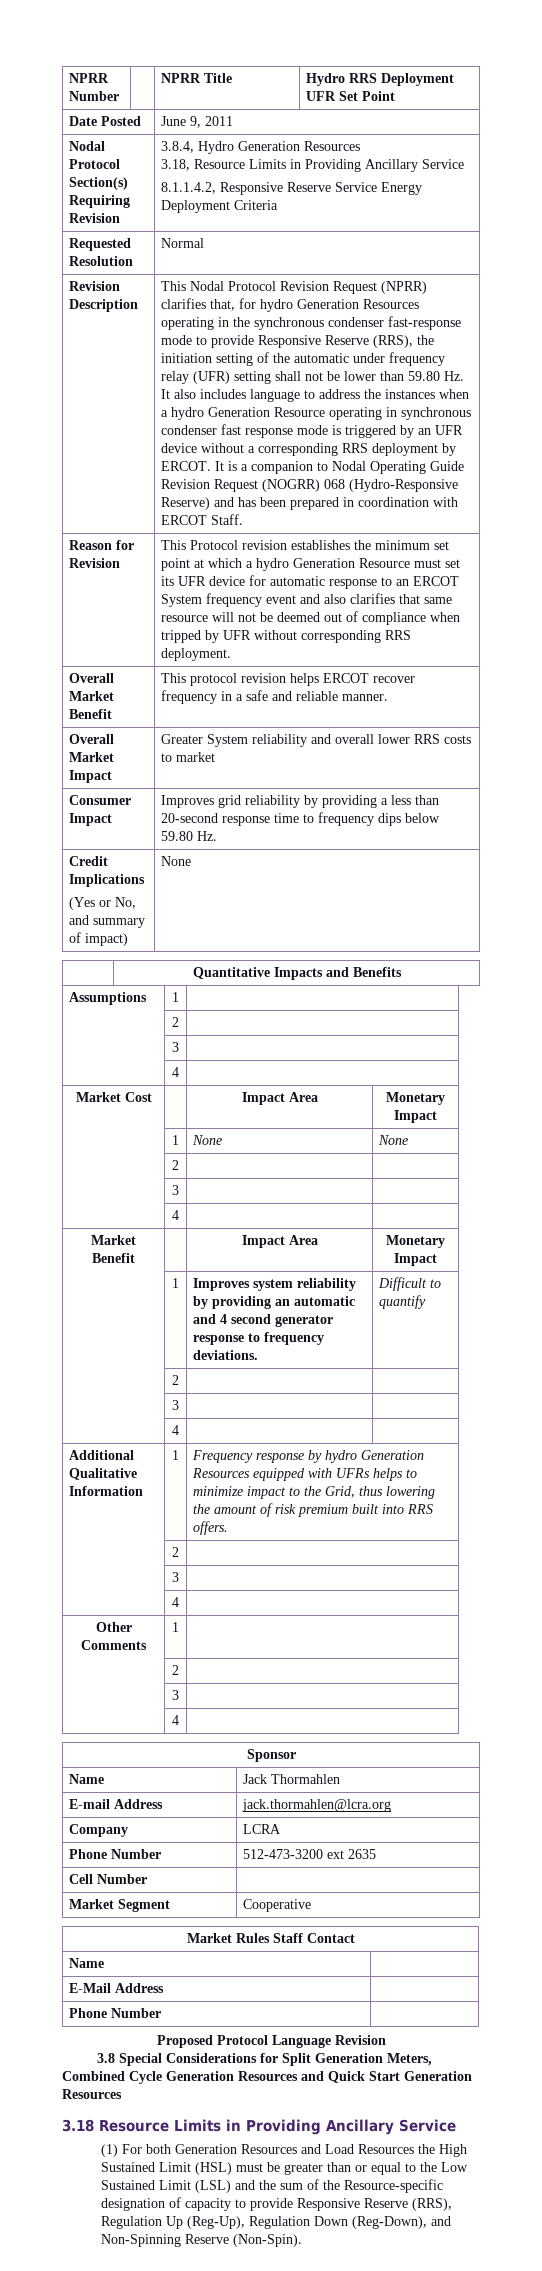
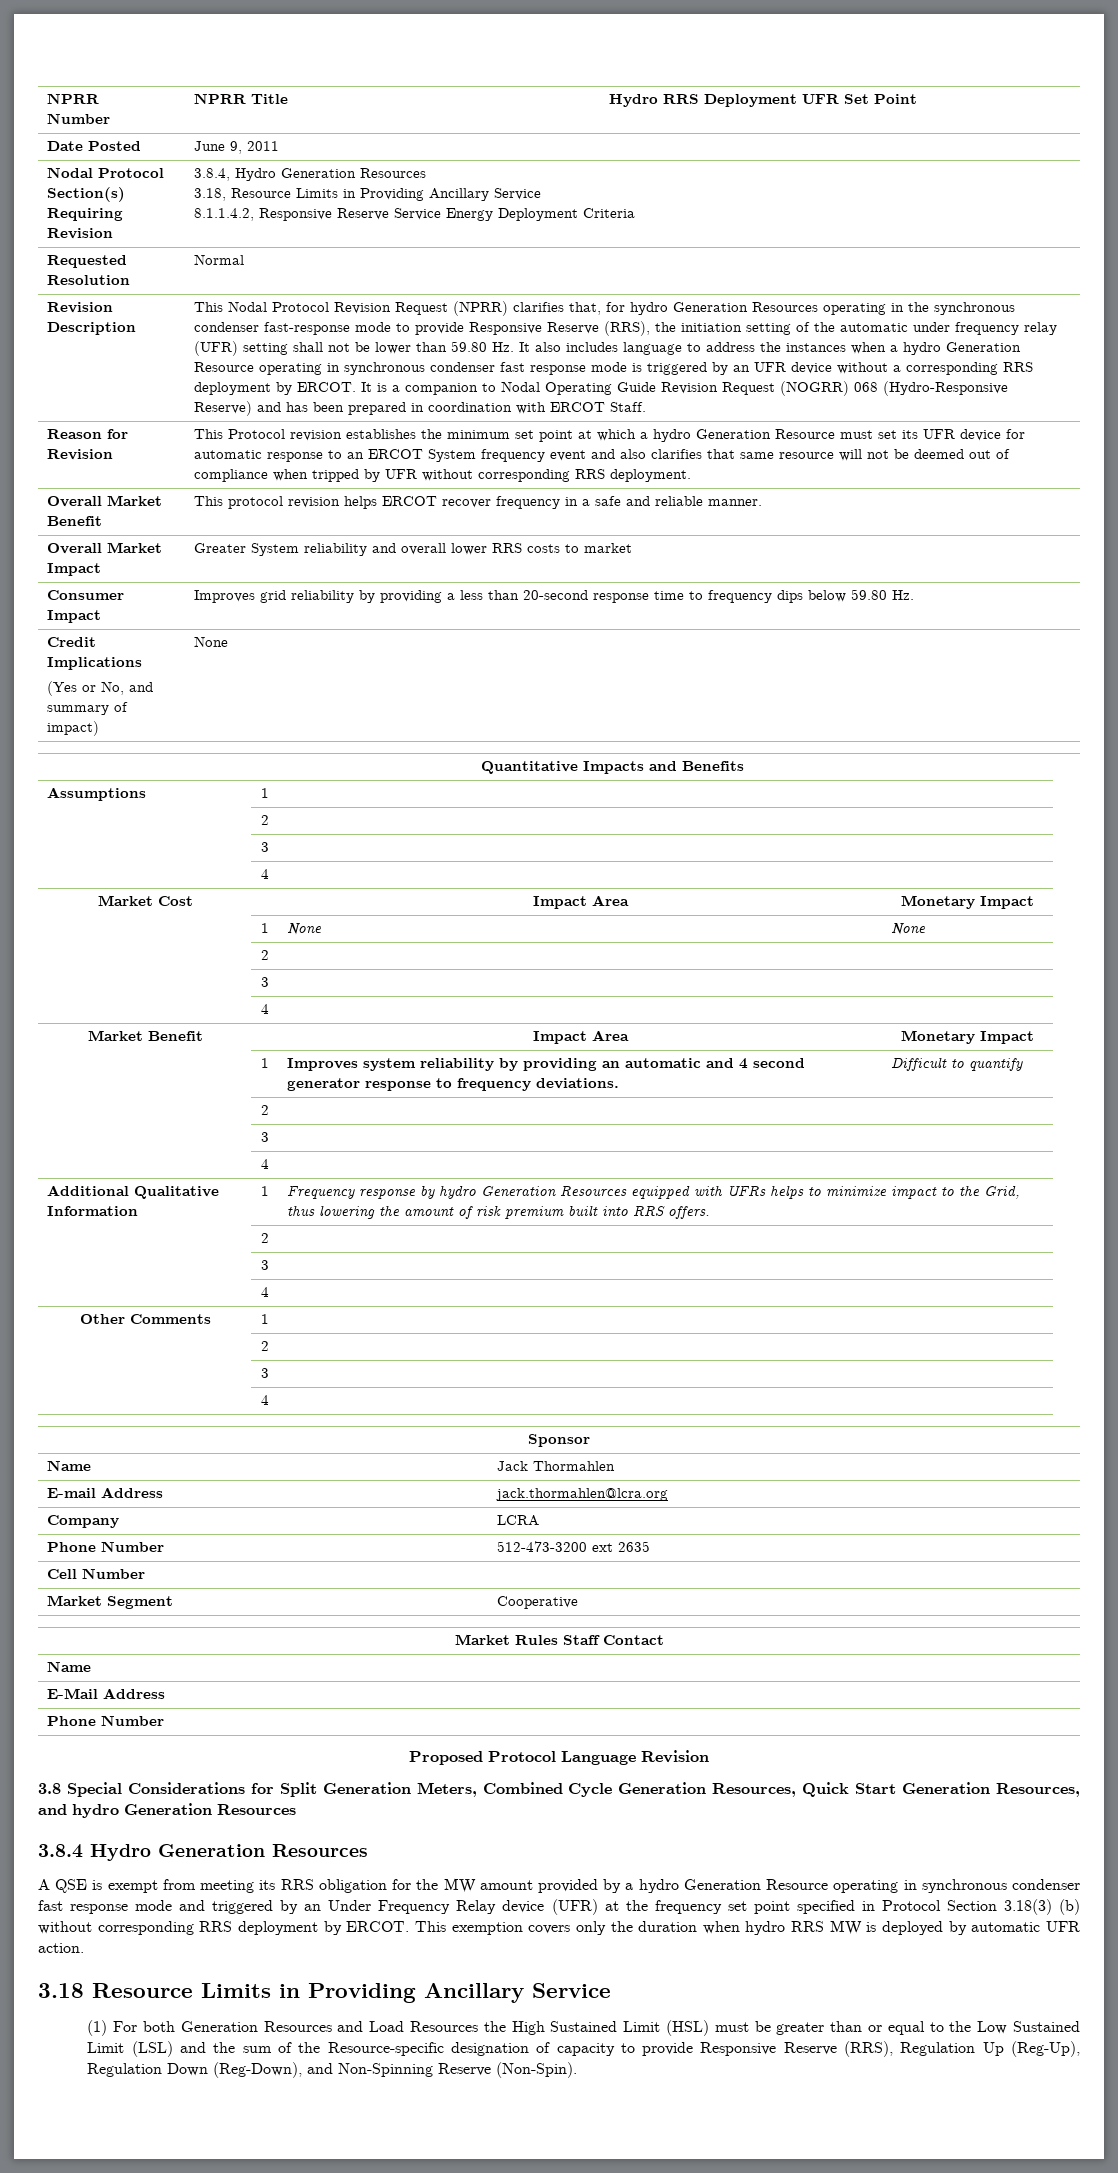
[238,2071,324,2081] Resources and -> [712,1783,797,1797] Resources,
[62,2089,122,2099] Resources -> [996,1783,1080,1797] [38,1803,296,1818] [38,1844,368,1861] [38,1878,1081,1893] [38,1899,1080,1915] [38,1920,1080,1935] [38,1943,84,1953] Resources, and hydro Generation Resources // 3.8.4 Hydro Generation Resources // A QSE is exempt from meeting its RRS obligation for the MW amount provided by a hydro Generation Resource operating in synchronous condenser fast response mode and triggered by an Under Frequency Relay device (UFR) at the frequency set point specified in Protocol Section 3.18(3) (b) without corresponding RRS deployment by ERCOT. This exemption covers only the duration when hydro RRS MW is deployed by automatic UFR action.

